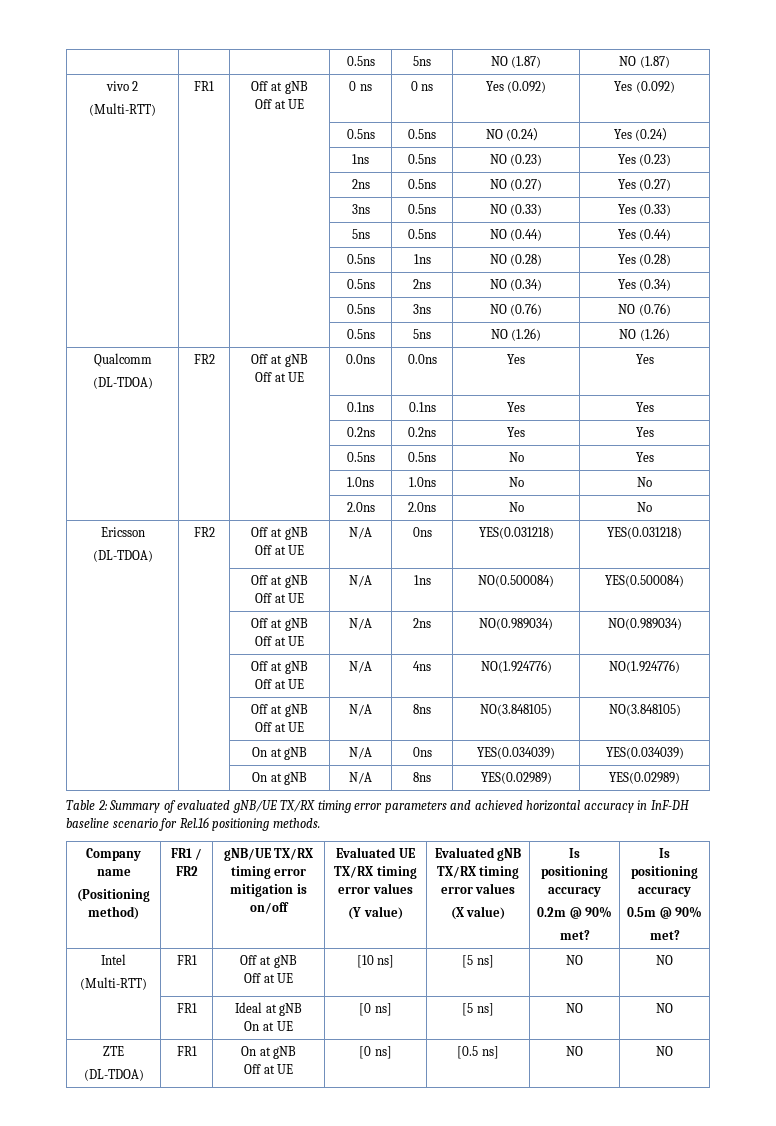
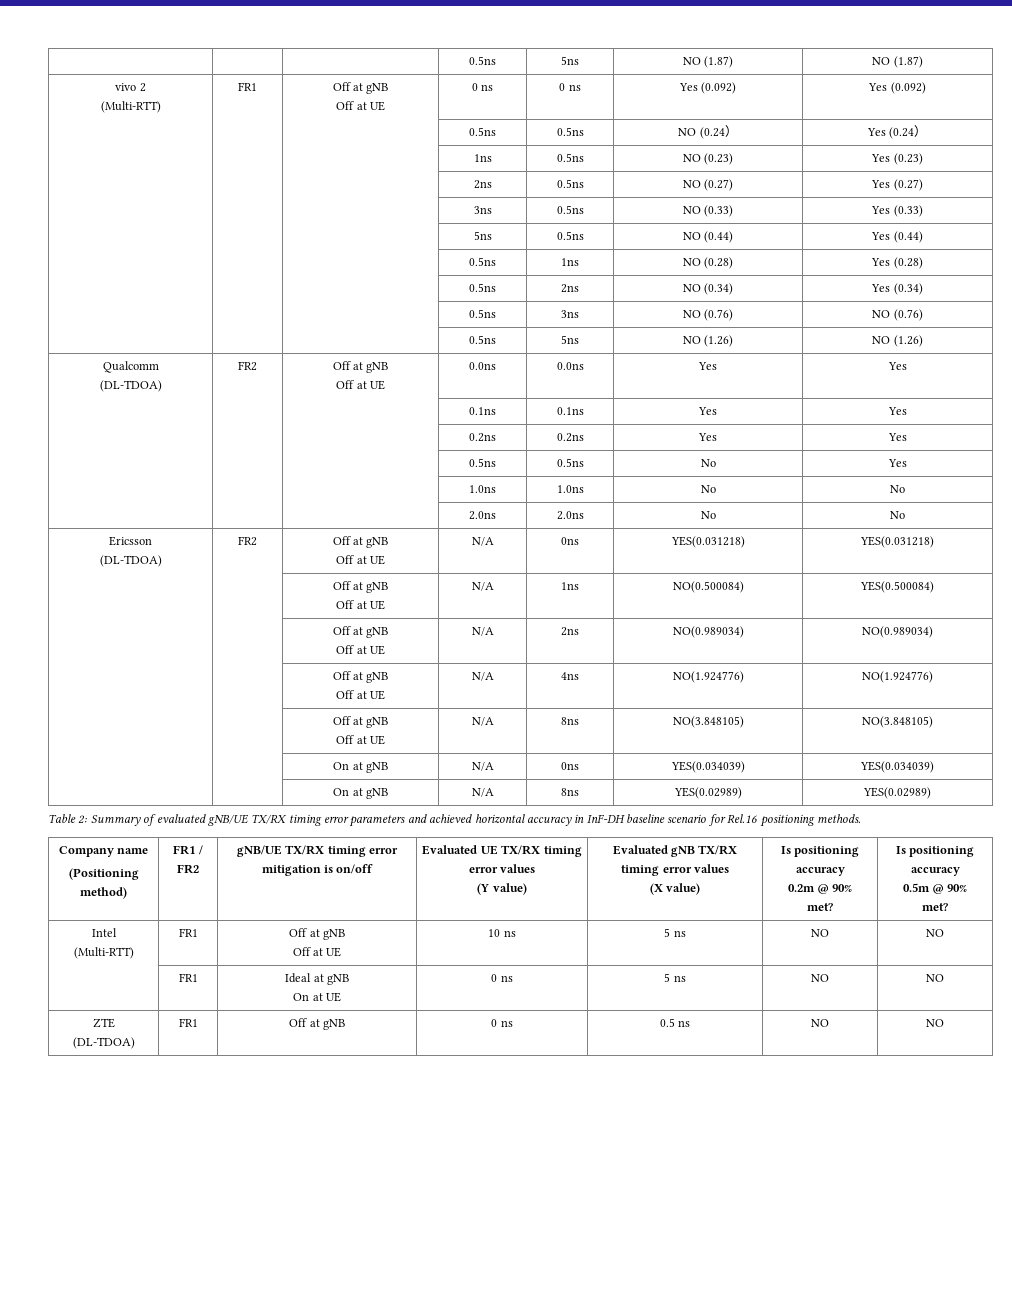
[356,955,395,968] [462,955,494,968] [10 ns] | [5 ns] -> [488,929,516,937] [664,928,686,937] 10 ns | 5 ns
[359,1003,392,1016] [462,1003,494,1016] [0 ns] | [5 ns] -> [491,974,513,982] [664,973,686,982] 0 ns | 5 ns
[240,1046,297,1059] [243,1064,294,1074] [359,1046,392,1059] [457,1046,499,1059] On at gNB // Off at UE | [0 ns] | [0.5 ns] -> [289,1018,345,1030] [491,1019,513,1027] [659,1018,691,1027] Off at gNB | 0 ns | 0.5 ns

